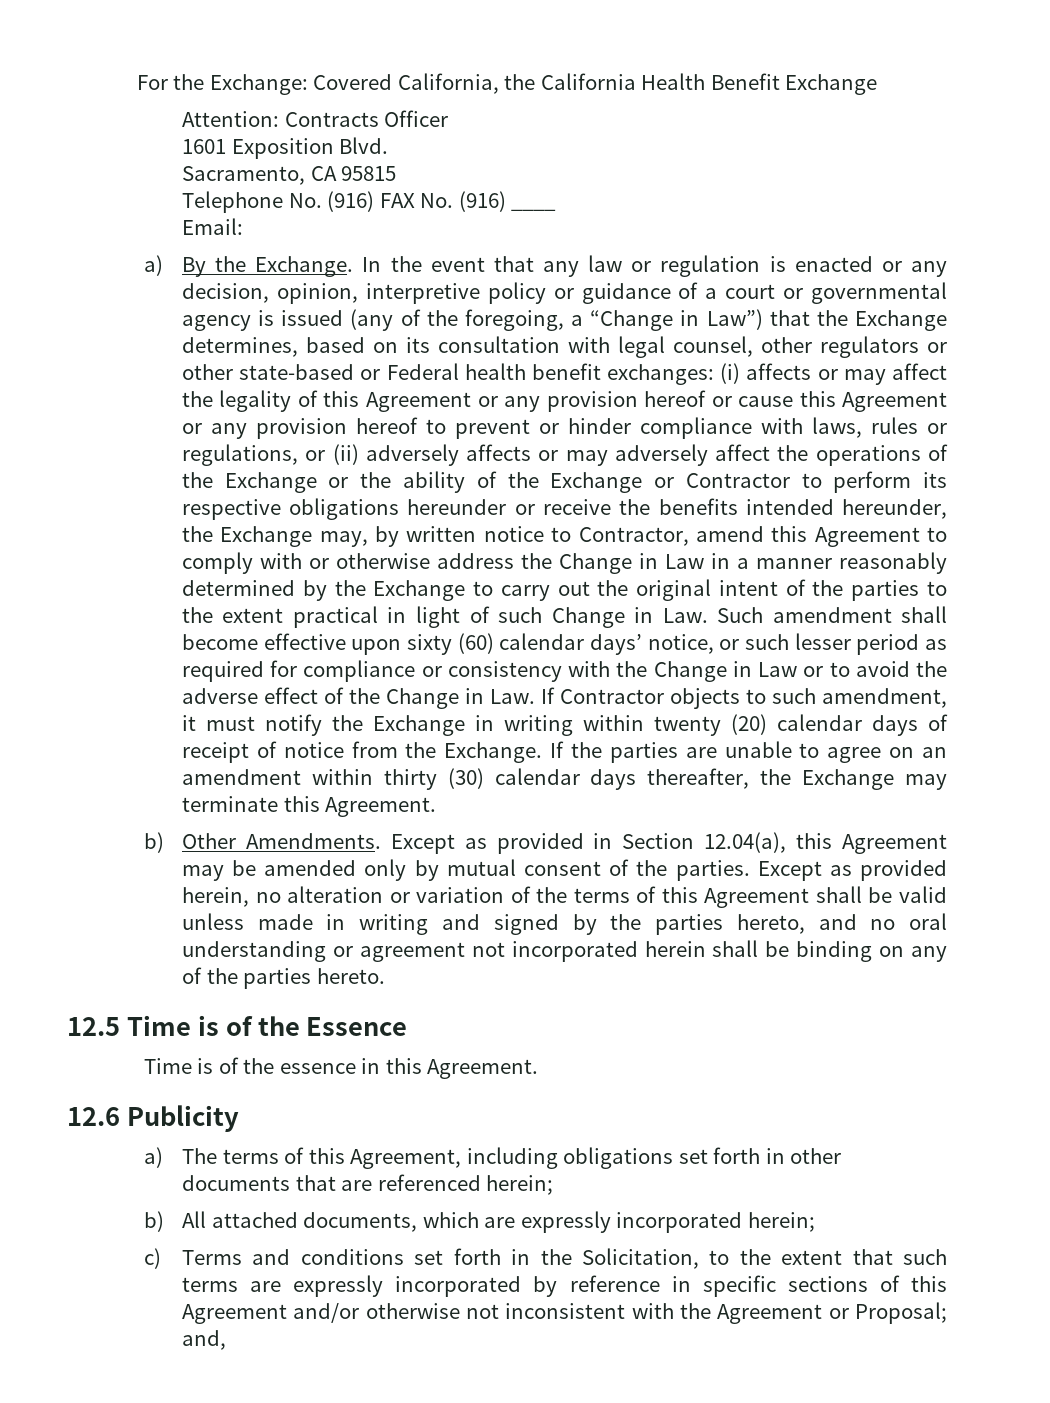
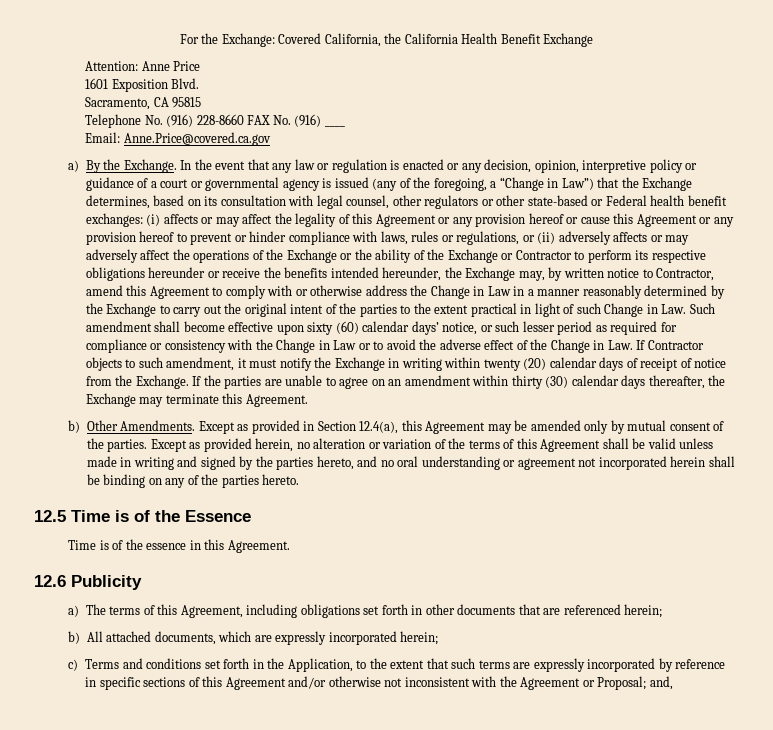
[284,110,449,127] Contracts Officer -> [141,61,201,71] Anne Price
(375, 201) none -> [196,114,244,125] 228-8660
(243, 226) none -> [123,132,271,146] Anne.Price@covered.ca.gov
[704,832,787,853] 12.04(a), -> [359,421,399,434] 12.4(a),
[581,1248,699,1269] Solicitation, -> [287,658,353,672] Application,

